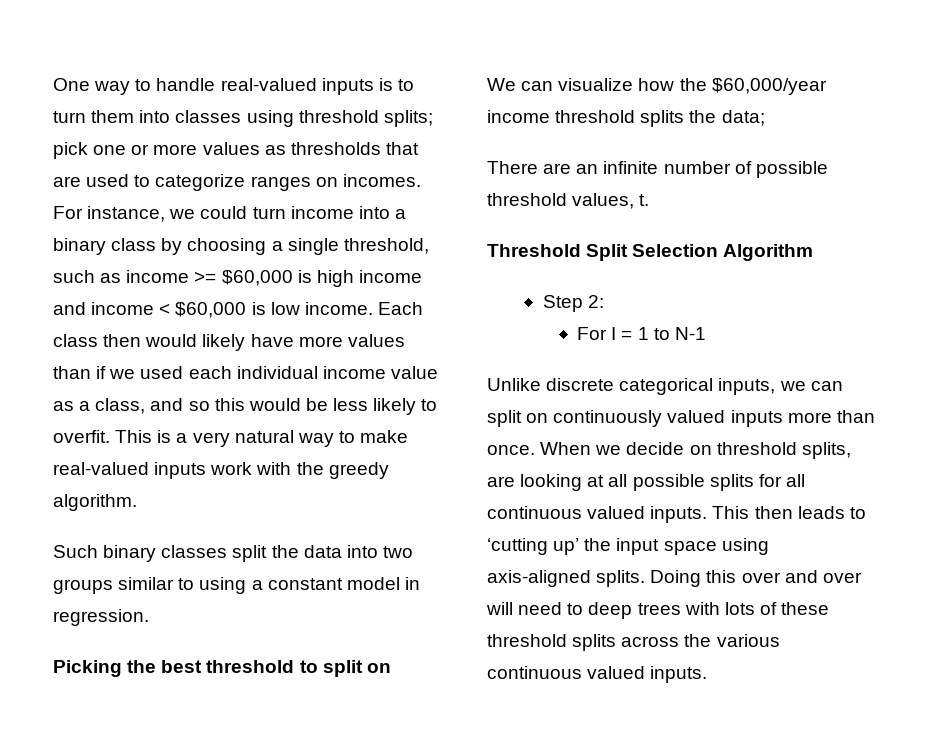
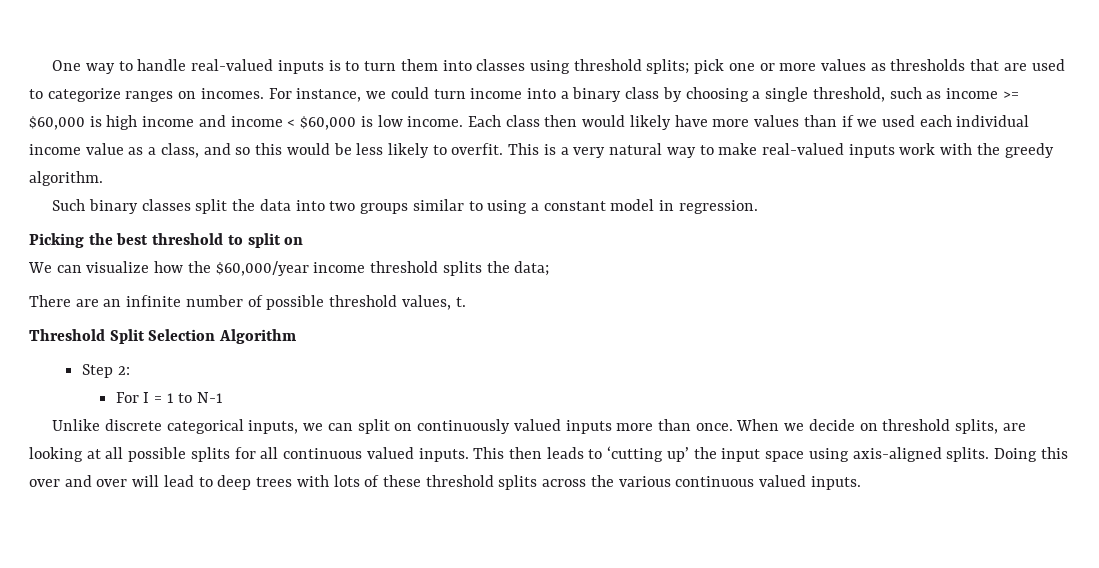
[518,602,563,615] need -> [163,475,194,487] lead

